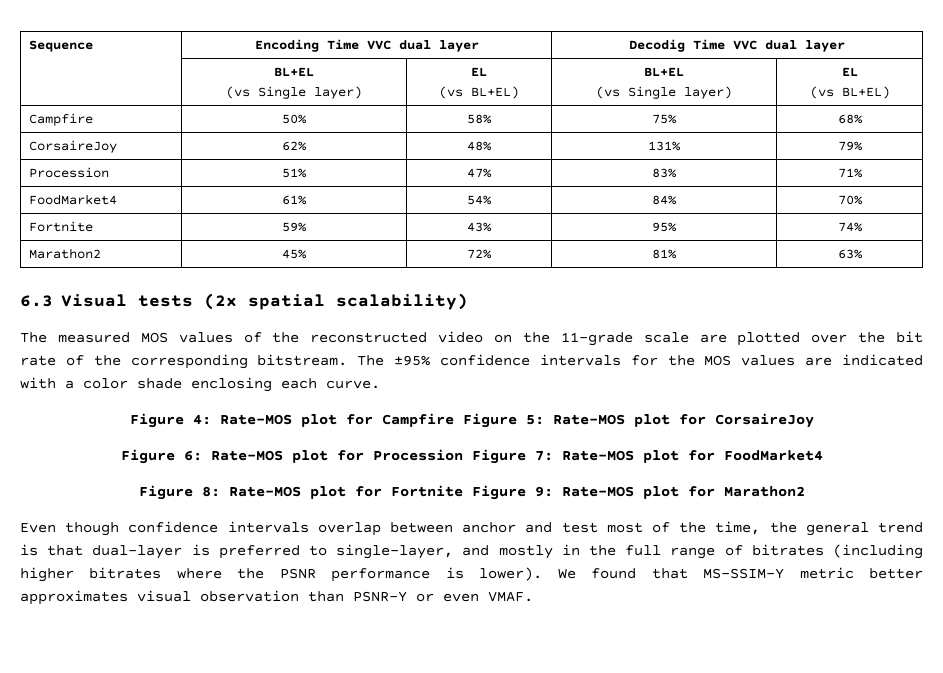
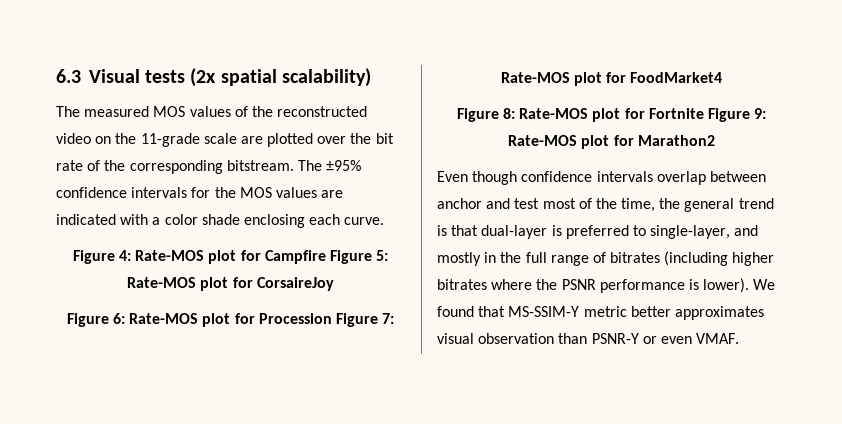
[29,40,94,52] [254,39,479,52] [628,39,845,52] [274,67,314,76] [226,86,362,99] [471,67,487,76] [439,86,519,99] [644,67,684,76] [596,86,732,99] [841,67,858,76] [809,86,890,99] [29,113,94,126] [282,114,307,124] [467,114,492,124] [652,114,677,124] [837,114,863,124] [29,140,118,153] [282,141,307,151] [467,141,492,151] [648,141,681,151] [837,141,863,151] [29,167,110,178] [282,168,307,178] [467,168,492,178] [652,168,677,178] [837,168,863,178] [29,194,118,205] [282,195,307,205] [467,195,492,205] [652,195,677,205] [837,195,863,205] [29,221,94,232] [282,222,307,232] [467,222,492,232] [652,222,677,232] [837,222,863,232] [29,248,102,259] [282,249,307,259] [467,249,492,259] [652,249,677,259] [837,249,863,259] Sequence | Encoding Time VVC dual layer | Decodig Time VVC dual layer // | BL+EL // (vs Single layer) | EL // (vs BL+EL) | BL+EL // (vs Single layer) | EL // (vs BL+EL) // Campfire | 50% | 58% | 75% | 68% // CorsaireJoy | 62% | 48% | 131% | 79% // Procession | 51% | 47% | 83% | 71% // FoodMarket4 | 61% | 54% | 84% | 70% // Fortnite | 59% | 43% | 95% | 74% // Marathon2 | 45% | 72% | 81% | 63% // -> (56, 76) none

